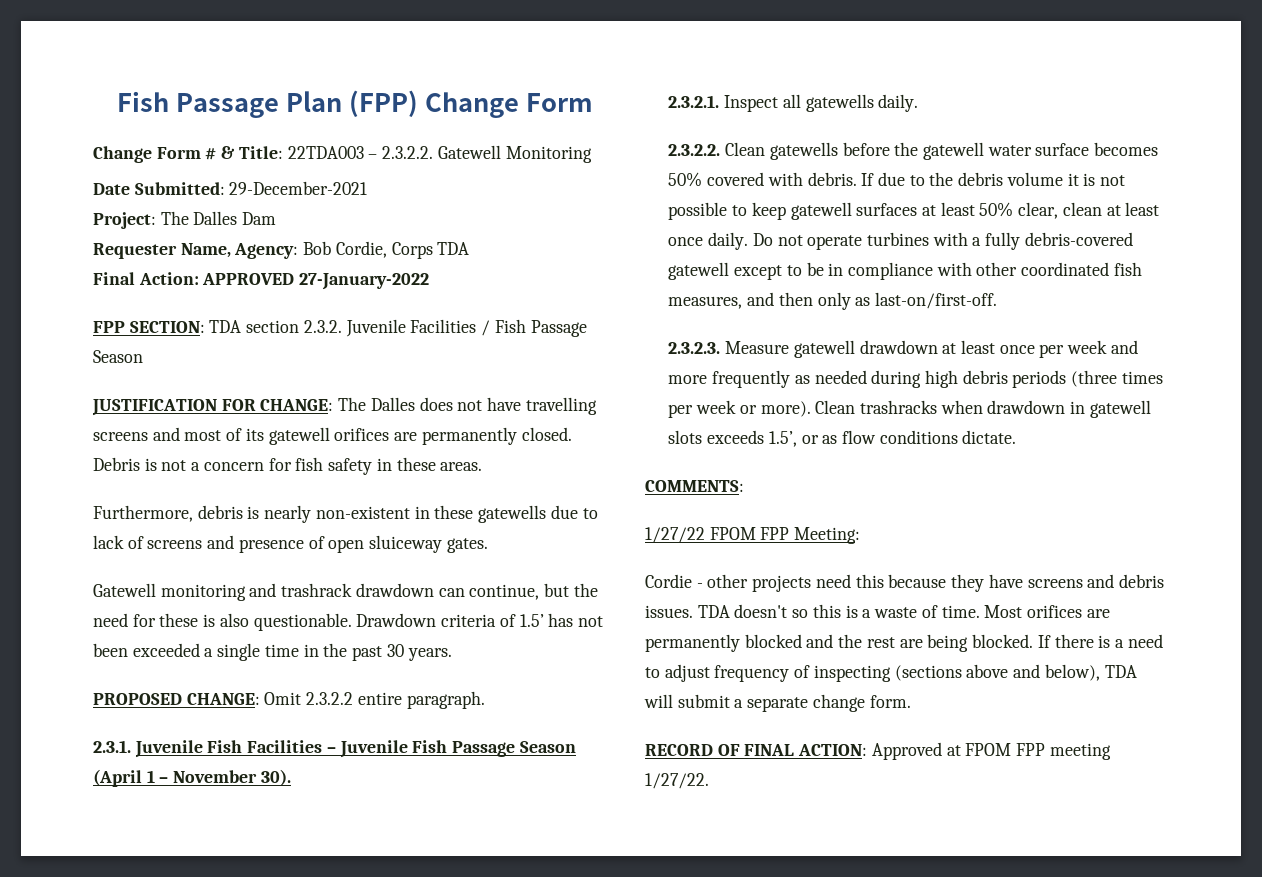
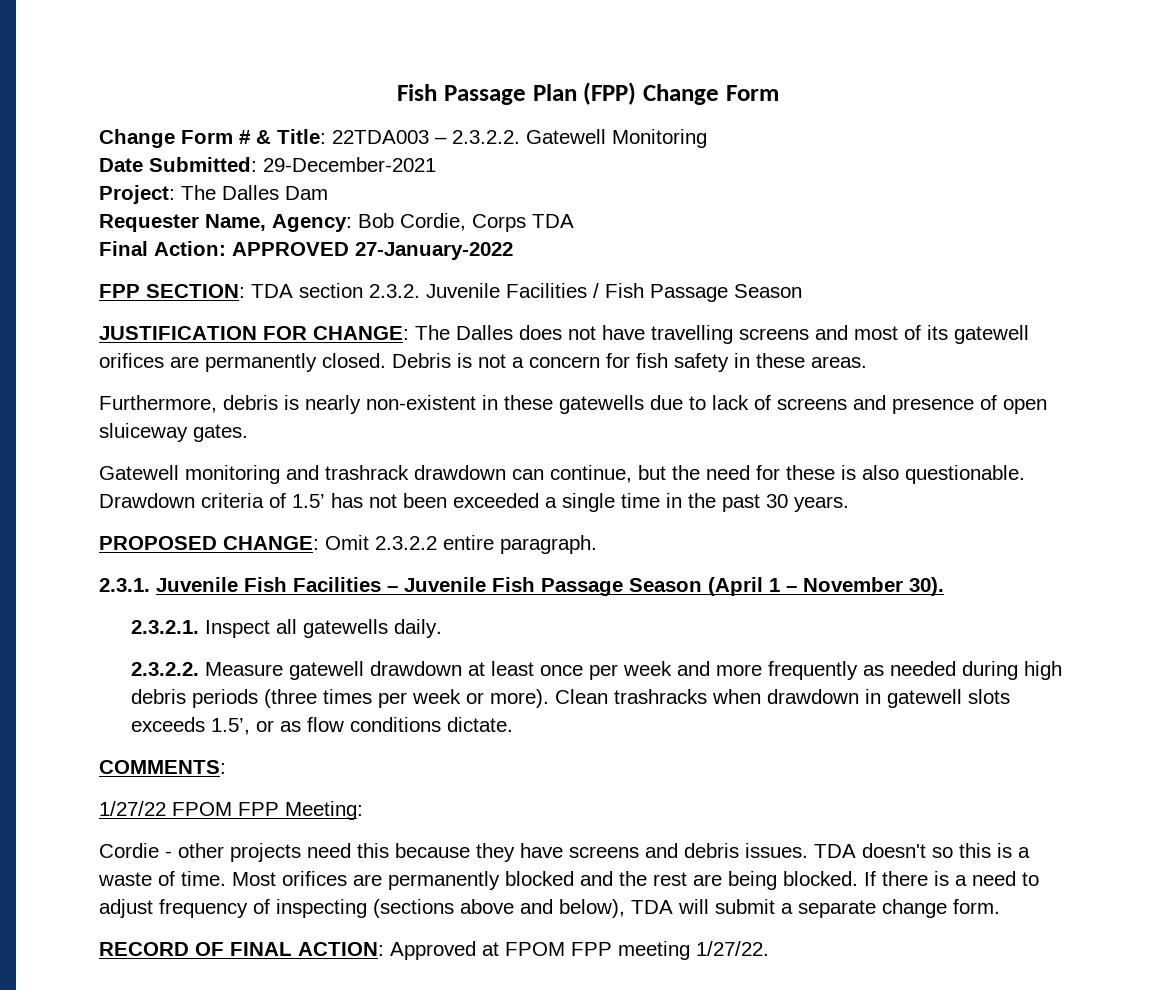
[725,142,1159,160] [668,172,1126,187] [668,202,1160,220] [668,232,1133,250] [668,262,1142,280] [668,292,997,310] [668,342,721,354] Clean gatewells before the gatewell water surface becomes 50% covered with debris. If due to the debris volume it is not possible to keep gatewell surfaces at least 50% clear, clean at least once daily. Do not operate turbines with a fully debris-covered gatewell except to be in compliance with other coordinated fish measures, and then only as last-on/first-off. // 2.3.2.3. -> (200, 669) none

